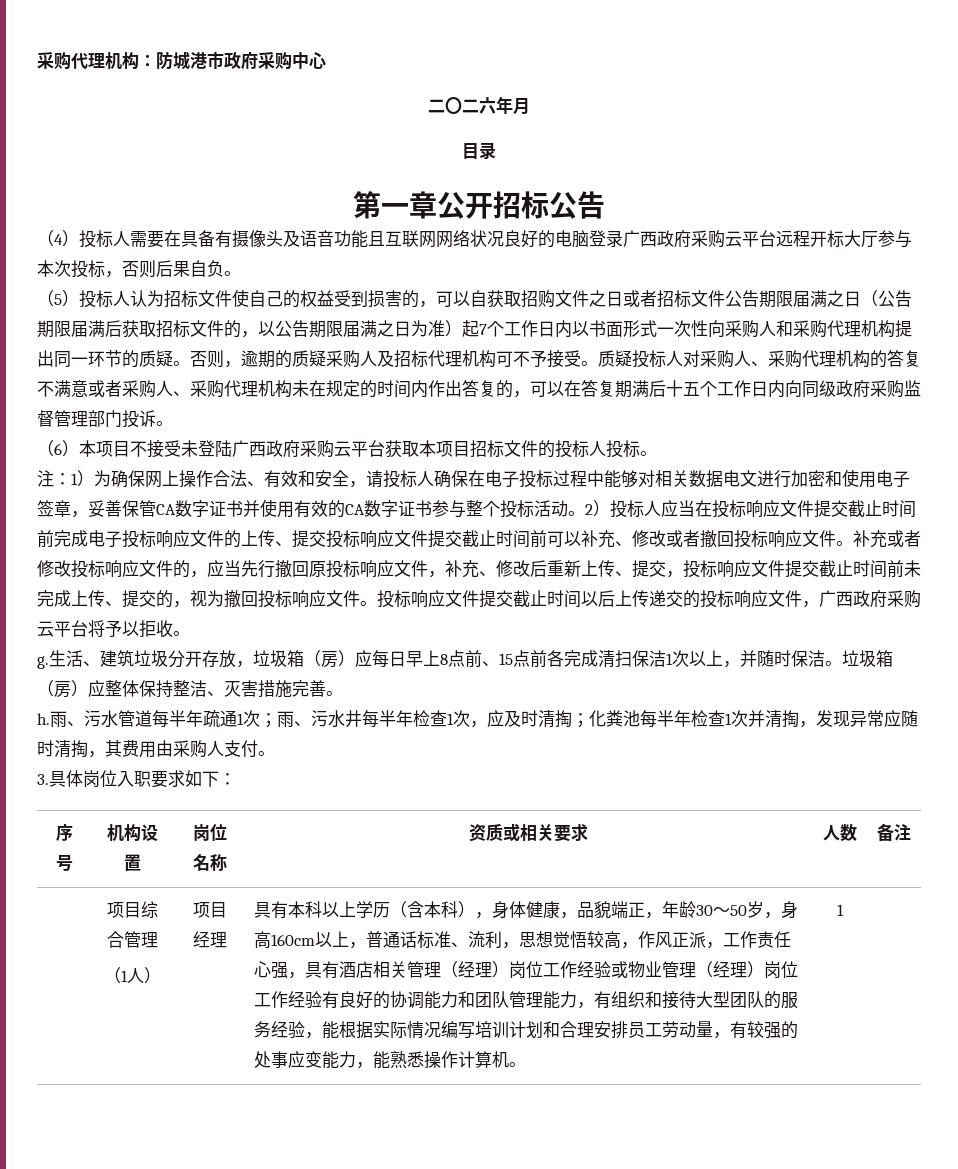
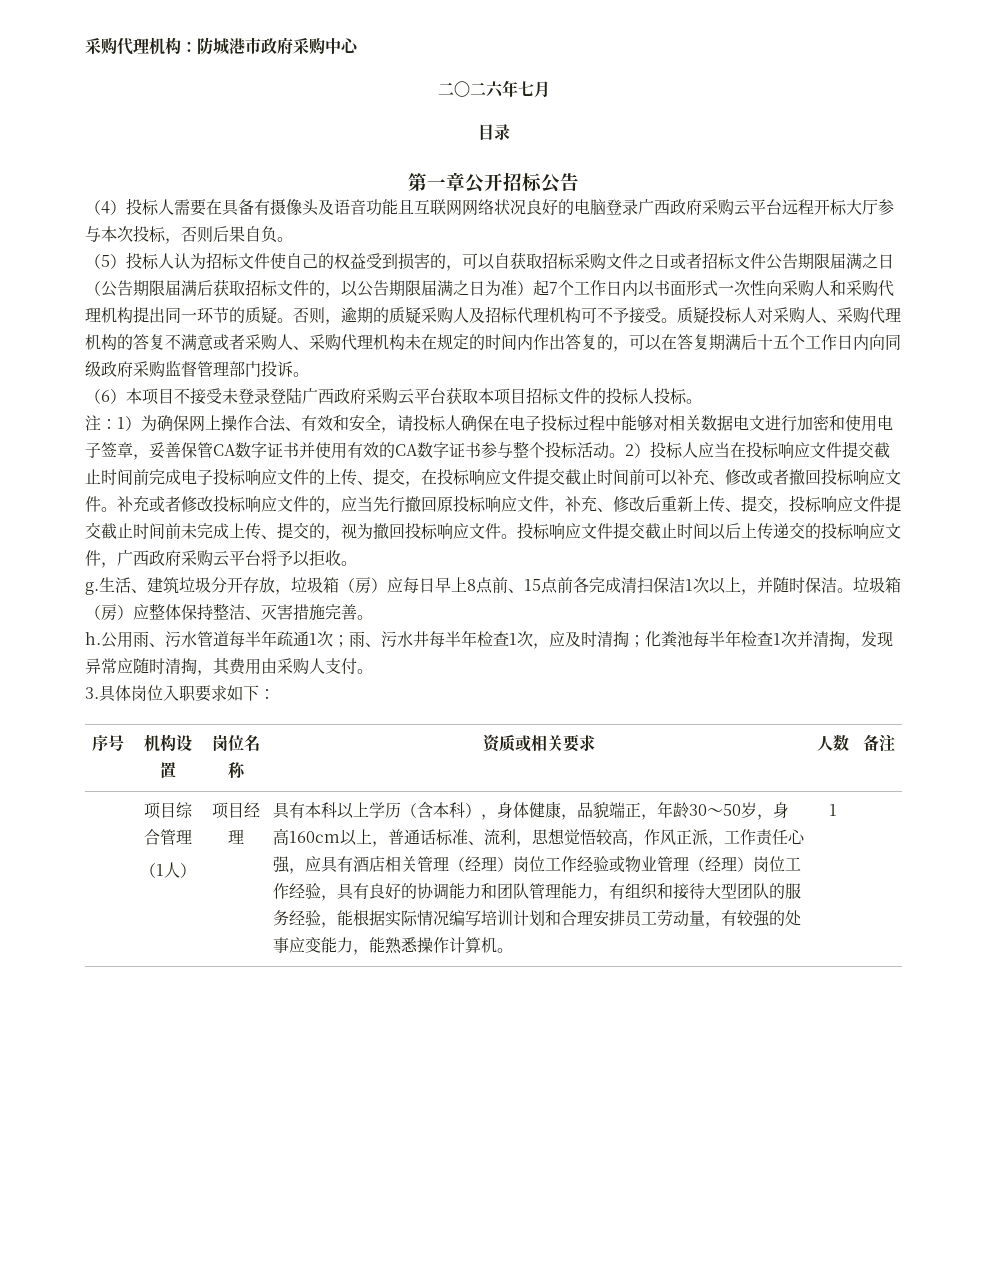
(513, 105) none -> [517,81,534,96] 七
(538, 298) none -> [558,253,590,270] 标采
(215, 448) none -> [254,388,286,404] 录登
(326, 538) none -> [405,469,437,487] ，在
(50, 719) none -> [101,631,133,648] 公用
(306, 975) none -> [304,856,321,872] 应
(323, 1000) none -> [320,883,354,901] ，具

